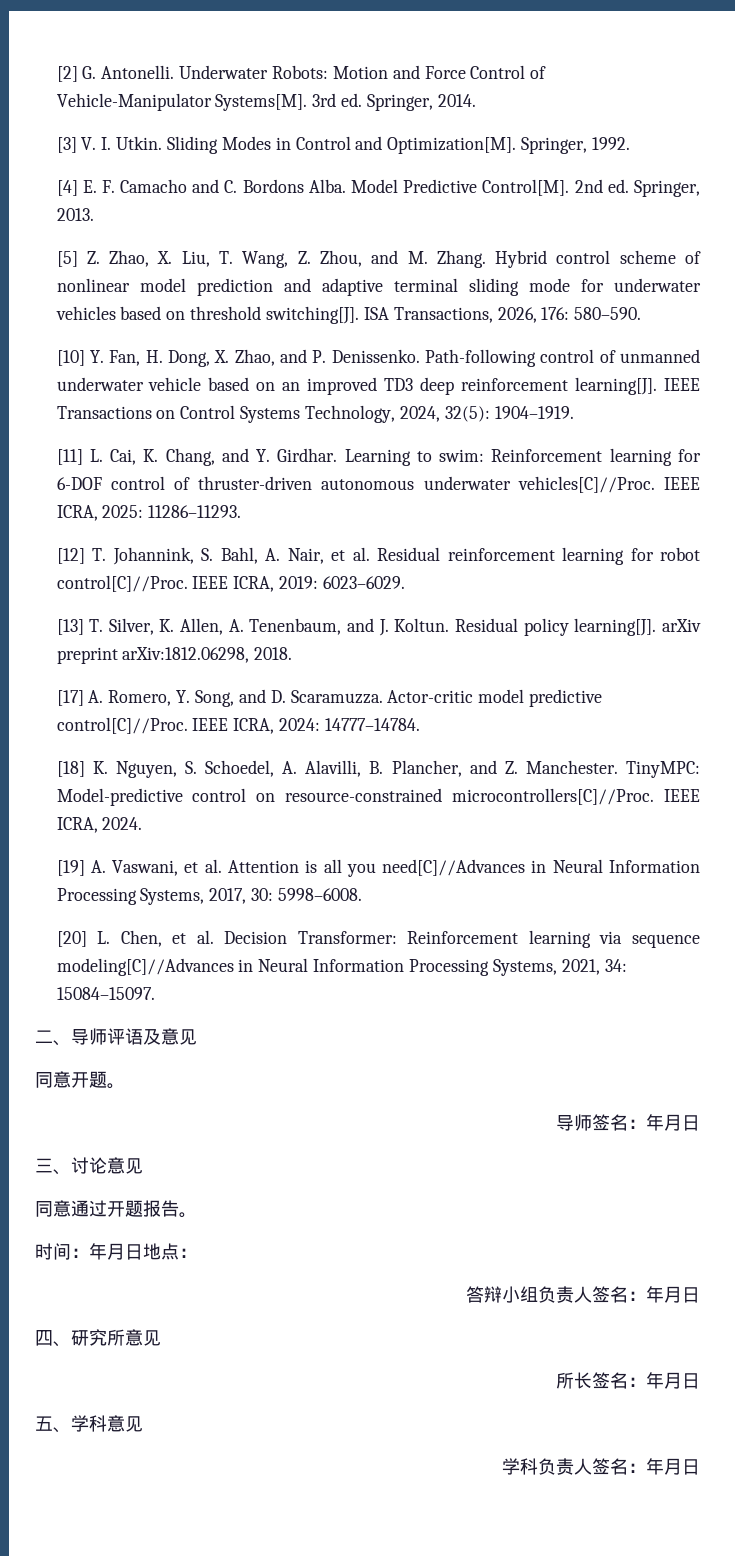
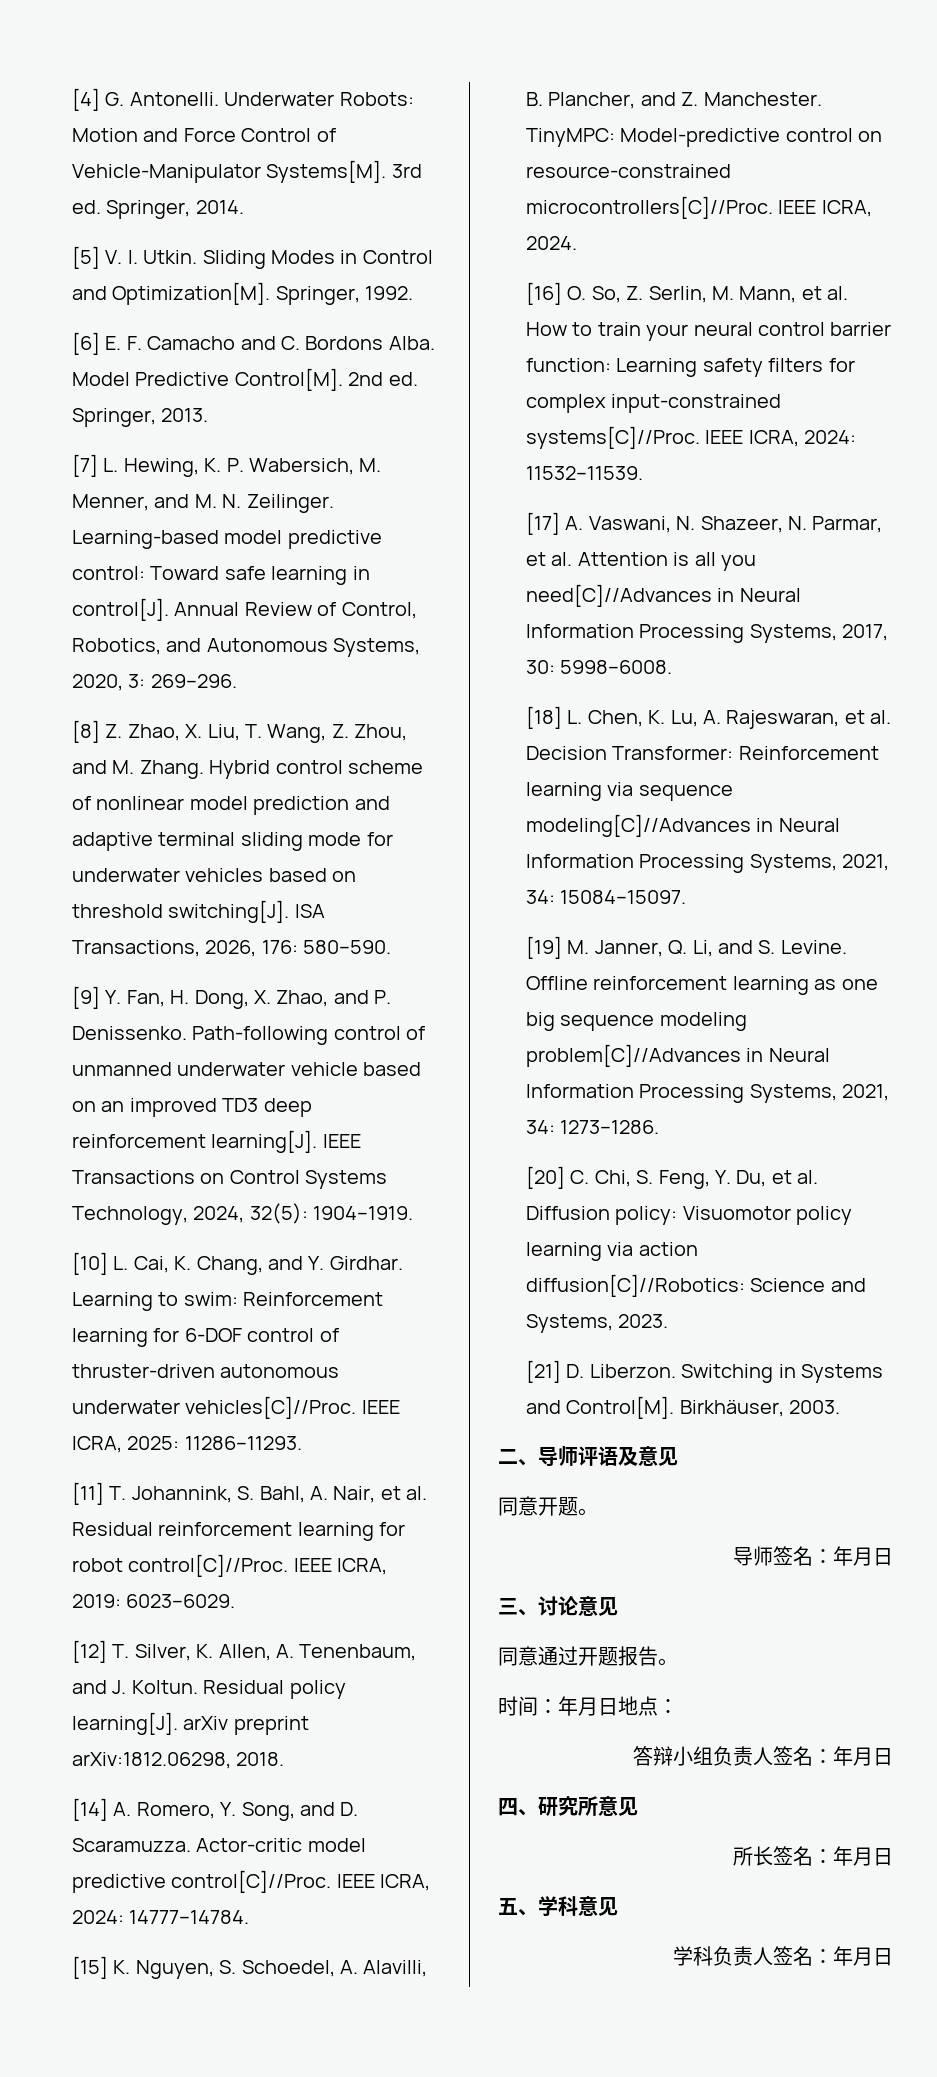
[56,66,78,82] [2] -> [71,88,100,111] [4]
[56,137,77,153] [3] -> [71,246,100,269] [5]
[56,180,78,196] [4] -> [71,332,100,355] [6]
[56,251,78,267] [5] -> [71,454,382,477] [71,494,334,513] [71,530,382,549] [71,566,370,585] [71,598,417,621] [71,638,421,657] [71,674,237,691] [71,720,100,743] [7] L. Hewing, K. P. Wabersich, M. Menner, and M. N. Zeilinger. Learning-based model predictive control: Toward safe learning in control[J]. Annual Review of Control, Robotics, and Autonomous Systems, 2020, 3: 269–296. // [8]
[56,350,85,366] [10] -> [71,986,100,1009] [9]
[56,449,83,465] [11] -> [71,1252,108,1275] [10]
[56,548,85,564] [12] -> [71,1482,104,1505] [11]
[56,619,84,635] [13] -> [71,1640,107,1663] [12]
[56,690,84,706] [17] -> [71,1798,108,1821] [14]
[56,761,85,777] [18] -> [71,1956,108,1979] [15]
[56,860,179,876] [19] A. Vaswani, -> [525,282,849,305] [525,322,892,341] [525,358,855,377] [525,394,782,413] [525,426,857,449] [525,466,643,480] [525,512,883,535] [16] O. So, Z. Serlin, M. Mann, et al. How to train your neural control barrier function: Learning safety filters for complex input-constrained systems[C]//Proc. IEEE ICRA, 2024: 11532–11539. // [17] A. Vaswani, N. Shazeer, N. Parmar,
[56,931,87,947] [20] -> [525,706,562,729] [18]
(162, 938) none -> [648,710,840,729] K. Lu, A. Rajeswaran,
(155, 993) none -> [525,936,847,959] [525,976,878,995] [525,1012,747,1031] [525,1044,830,1067] [525,1084,890,1103] [525,1120,660,1134] [525,1166,819,1189] [525,1206,853,1225] [525,1242,698,1261] [525,1274,866,1297] [525,1314,669,1333] [525,1360,883,1383] [525,1396,841,1419] // [19] M. Janner, Q. Li, and S. Levine. Offline reinforcement learning as one big sequence modeling problem[C]//Advances in Neural Information Processing Systems, 2021, 34: 1273–1286. // [20] C. Chi, S. Feng, Y. Du, et al. Diffusion policy: Visuomotor policy learning via action diffusion[C]//Robotics: Science and Systems, 2023. // [21] D. Liberzon. Switching in Systems and Control[M]. Birkhäuser, 2003.

